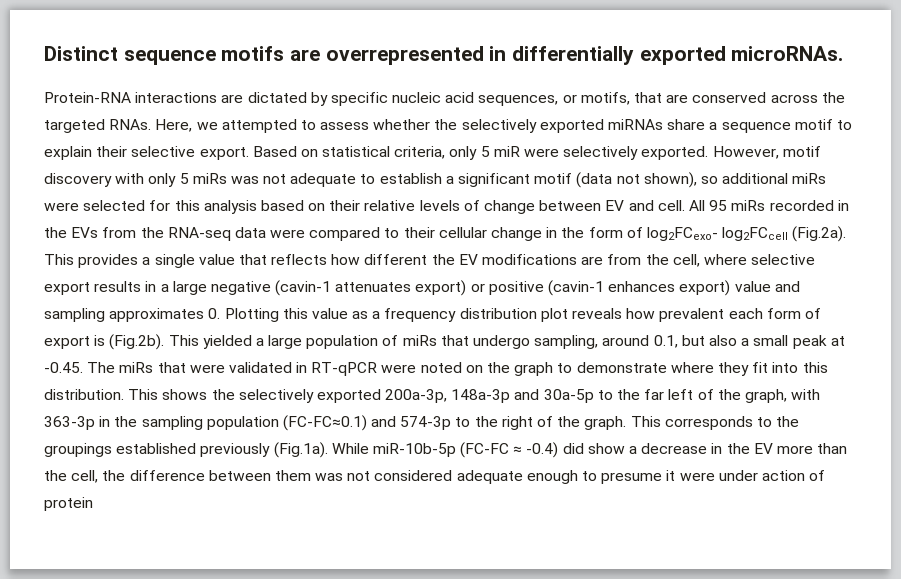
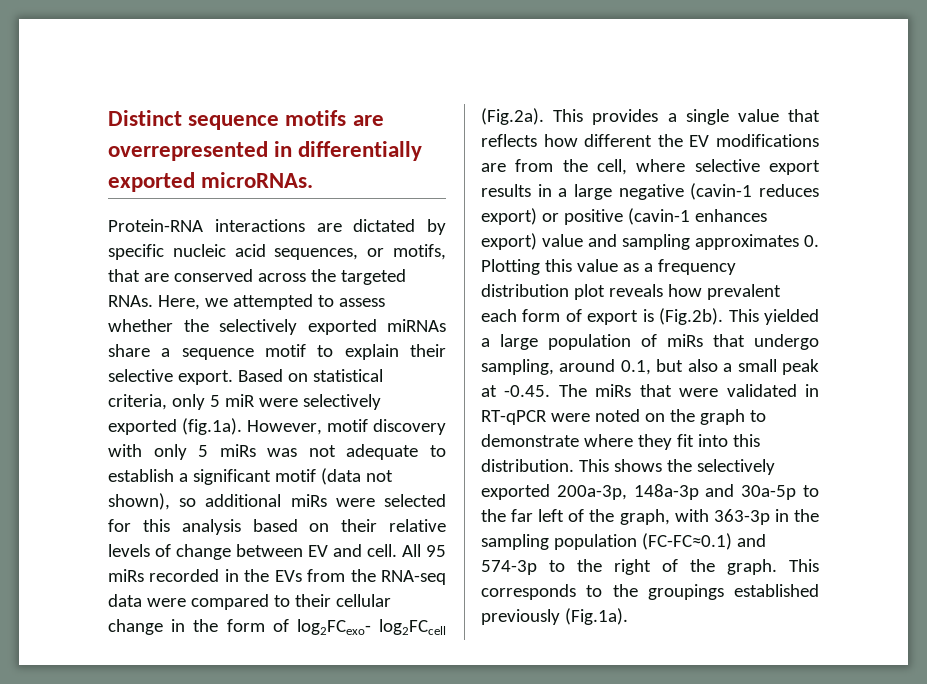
[641,146,709,160] exported. -> [108,418,242,435] exported (fig.1a).
[335,282,412,292] attenuates -> [759,184,819,197] reduces
[331,442,848,458] [44,470,826,484] [44,497,93,511] While miR-10b-5p (FC-FC ≈ -0.4) did show a decrease in the EV more than the cell, the difference between them was not considered adequate enough to presume it were under action of protein -> (628, 616) none

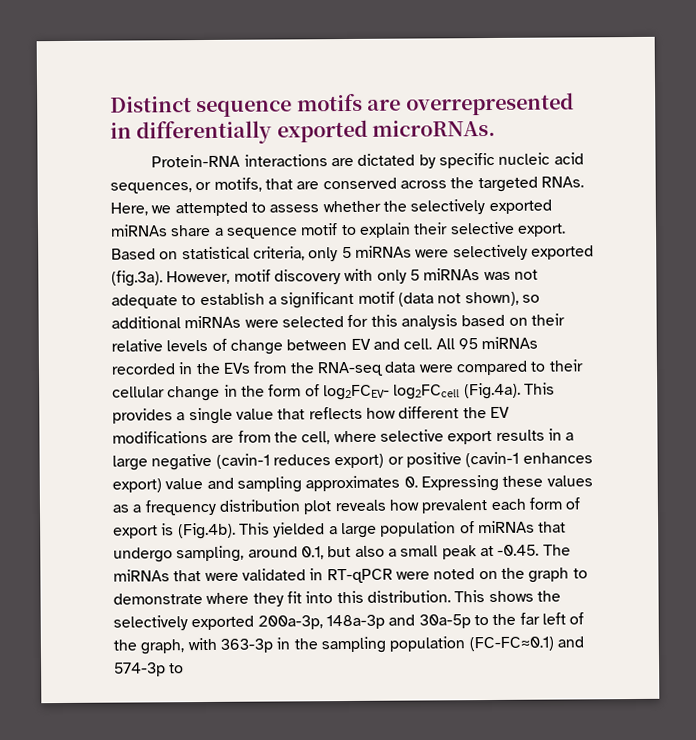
[224,394,255,407] miR -> [354,245,412,258] miRNAs
[182,418,242,435] (fig.1a). -> [111,270,163,287] (fig.3a).
[219,444,256,457] miRs -> [423,268,481,281] miRNAs
[290,494,327,507] miRs -> [184,315,242,329] miRNAs
[108,569,144,582] miRs -> [481,336,539,350] miRNAs
[296,619,446,635] [481,108,544,125] log2FCexo- log2FCcell (Fig.2a). -> [322,382,521,401] log2FCEV- log2FCcell (Fig.4a).
[481,259,618,275] Plotting this value -> [420,474,593,492] Expressing these values
[659,308,724,325] (Fig.2b). -> [177,522,236,540] (Fig.4b).
[667,334,703,347] miRs -> [477,520,535,534] miRNAs
[595,384,632,397] miRs -> [113,569,170,582] miRNAs
[577,559,819,575] [481,584,819,600] [481,608,628,625] the right of the graph. This corresponds to the groupings established previously (Fig.1a). -> (185, 668) none

